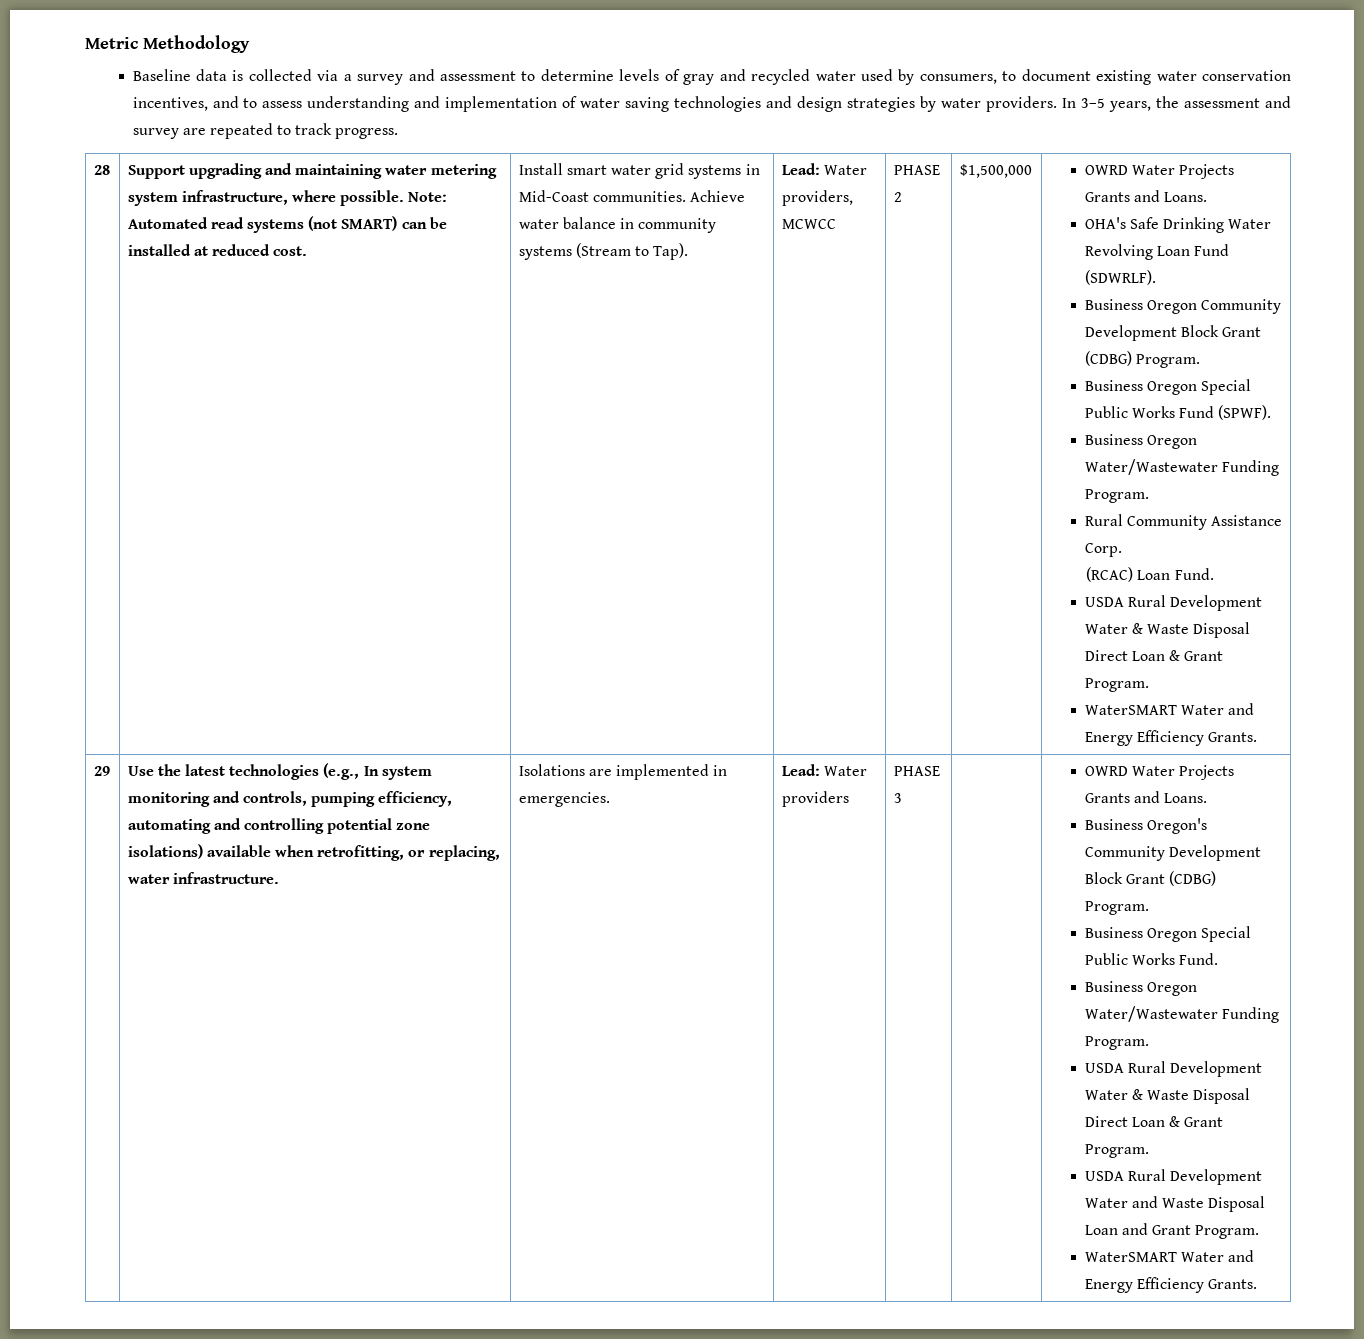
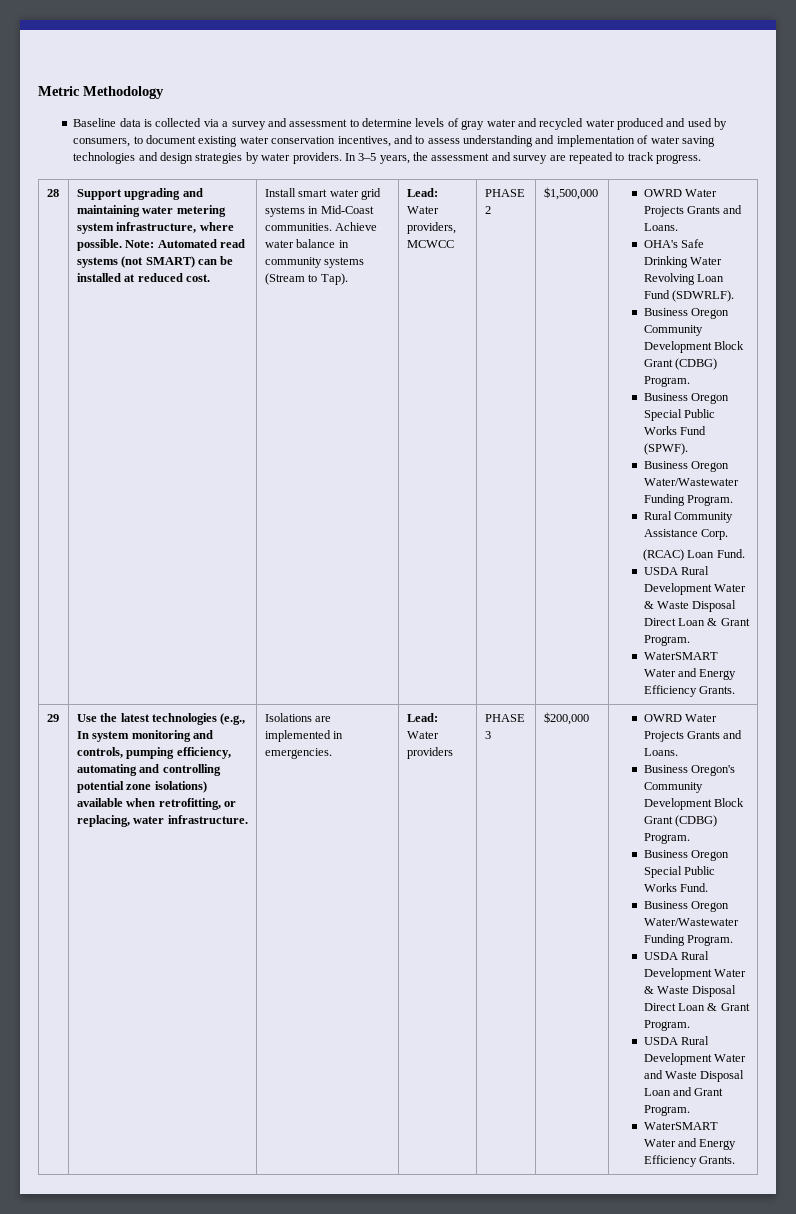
(715, 79) none -> [486,119,516,127] water
(856, 76) none -> [617,118,686,130] produced and
(902, 798) none -> [543,712,589,725] $200,000

